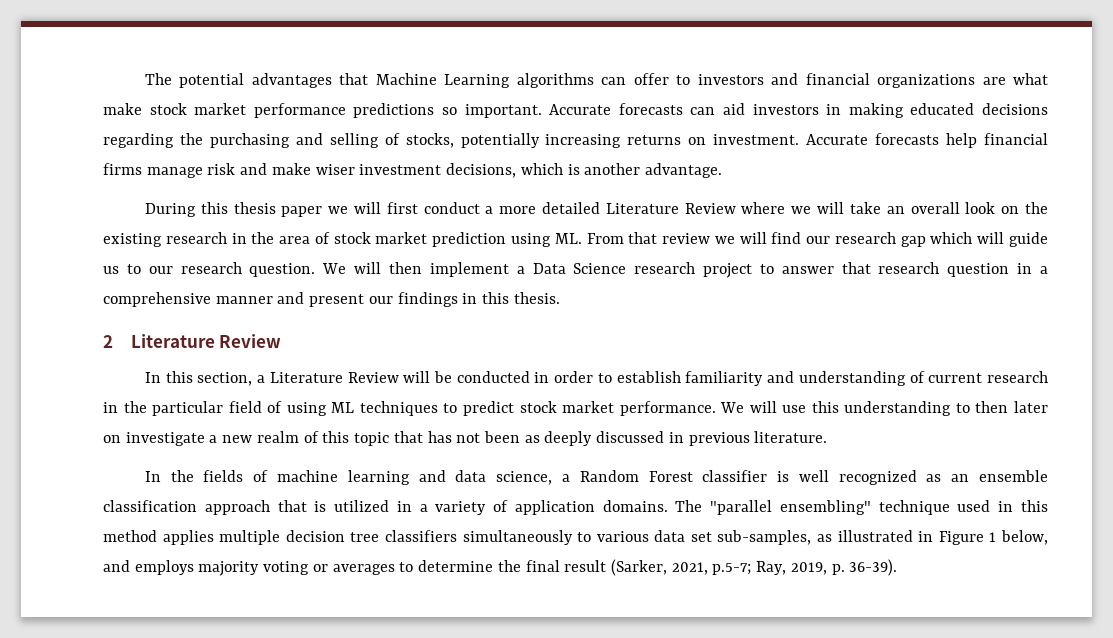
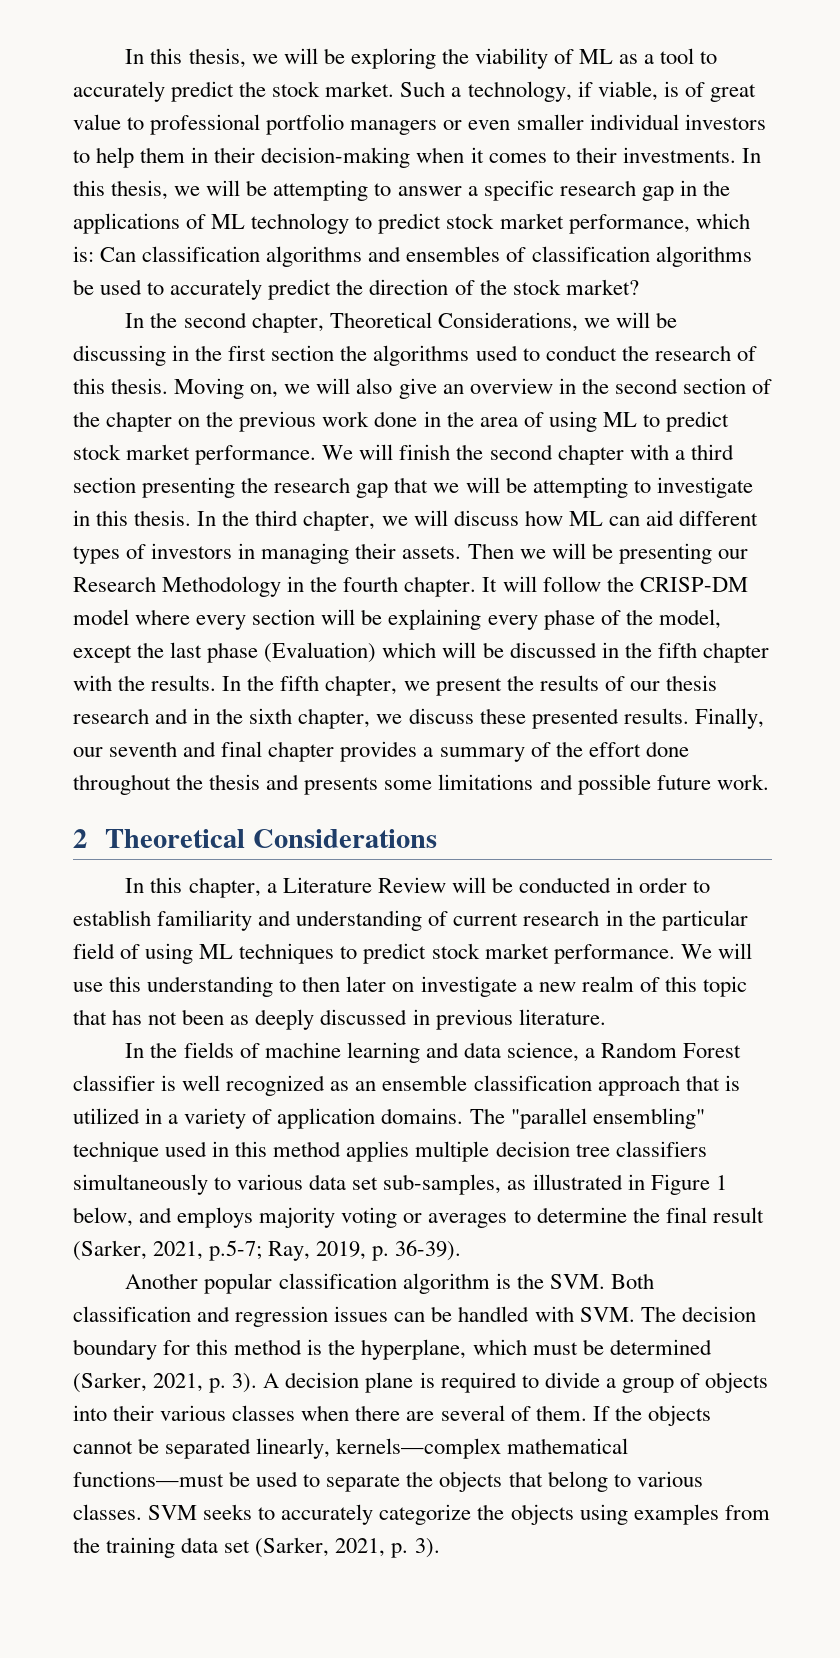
[144,73,1049,88] [103,103,1049,118] [103,133,1048,148] [103,163,722,178] [144,202,1048,217] [103,232,1048,247] [103,262,1049,278] [103,292,560,307] The potential advantages that Machine Learning algorithms can offer to investors and financial organizations are what make stock market performance predictions so important. Accurate forecasts can aid investors in making educated decisions regarding the purchasing and selling of stocks, potentially increasing returns on investment. Accurate forecasts help financial firms manage risk and make wiser investment decisions, which is another advantage. // During this thesis paper we will first conduct a more detailed Literature Review where we will take an overall look on the existing research in the area of stock market prediction using ML. From that review we will find our research gap which will guide us to our research question. We will then implement a Data Science research project to answer that research question in a comprehensive manner and present our findings in this thesis. -> [125,48,718,69] [73,81,756,102] [73,114,766,135] [73,147,761,168] [73,180,730,201] [73,213,750,234] [73,246,752,267] [73,279,639,300] [125,312,678,333] [73,345,757,366] [73,378,773,399] [73,411,730,432] [73,444,734,465] [73,477,753,498] [73,510,759,531] [73,543,748,564] [73,576,748,597] [73,609,721,630] [73,642,769,663] [73,675,717,696] [73,708,764,729] [73,741,689,762] [73,774,769,795] In this thesis, we will be exploring the viability of ML as a tool to accurately predict the stock market. Such a technology, if viable, is of great value to professional portfolio managers or even smaller individual investors to help them in their decision-making when it comes to their investments. In this thesis, we will be attempting to answer a specific research gap in the applications of ML technology to predict stock market performance, which is: Can classification algorithms and ensembles of classification algorithms be used to accurately predict the direction of the stock market? // In the second chapter, Theoretical Considerations, we will be discussing in the first section the algorithms used to conduct the research of this thesis. Moving on, we will also give an overview in the second section of the chapter on the previous work done in the area of using ML to predict stock market performance. We will finish the second chapter with a third section presenting the research gap that we will be attempting to investigate in this thesis. In the third chapter, we will discuss how ML can aid different types of investors in managing their assets. Then we will be presenting our Research Methodology in the fourth chapter. It will follow the CRISP-DM model where every section will be explaining every phase of the model, except the last phase (Evaluation) which will be discussed in the fifth chapter with the results. In the fifth chapter, we present the results of our thesis research and in the sixth chapter, we discuss these presented results. Finally, our seventh and final chapter provides a summary of the effort done throughout the thesis and presents some limitations and possible future work.
[130,334,282,348] [144,371,253,386] Literature Review // In this section, -> [104,829,437,848] [125,877,261,898] Theoretical Considerations // In this chapter,
(898, 567) none -> [125,1273,654,1294] [73,1306,756,1327] [73,1339,712,1360] [73,1372,769,1393] [73,1405,711,1426] [73,1438,629,1459] [73,1471,703,1492] [73,1504,770,1525] [73,1537,440,1558] // Another popular classification algorithm is the SVM. Both classification and regression issues can be handled with SVM. The decision boundary for this method is the hyperplane, which must be determined (Sarker, 2021, p. 3). A decision plane is required to divide a group of objects into their various classes when there are several of them. If the objects cannot be separated linearly, kernels—complex mathematical functions—must be used to separate the objects that belong to various classes. SVM seeks to accurately categorize the objects using examples from the training data set (Sarker, 2021, p. 3).

